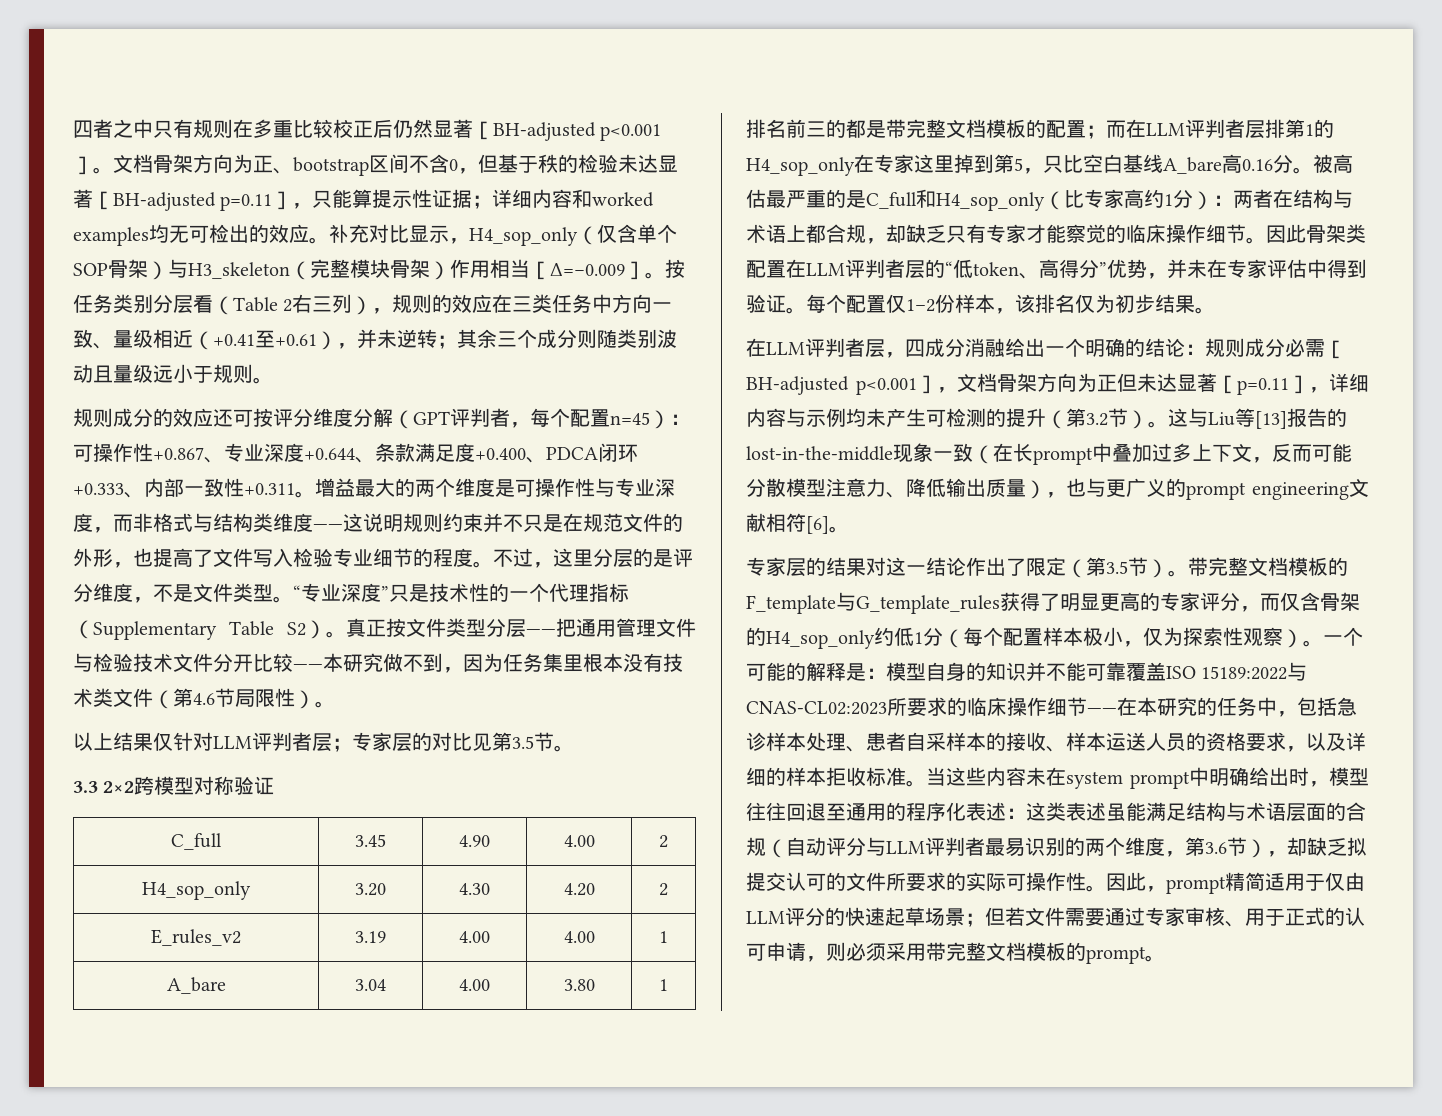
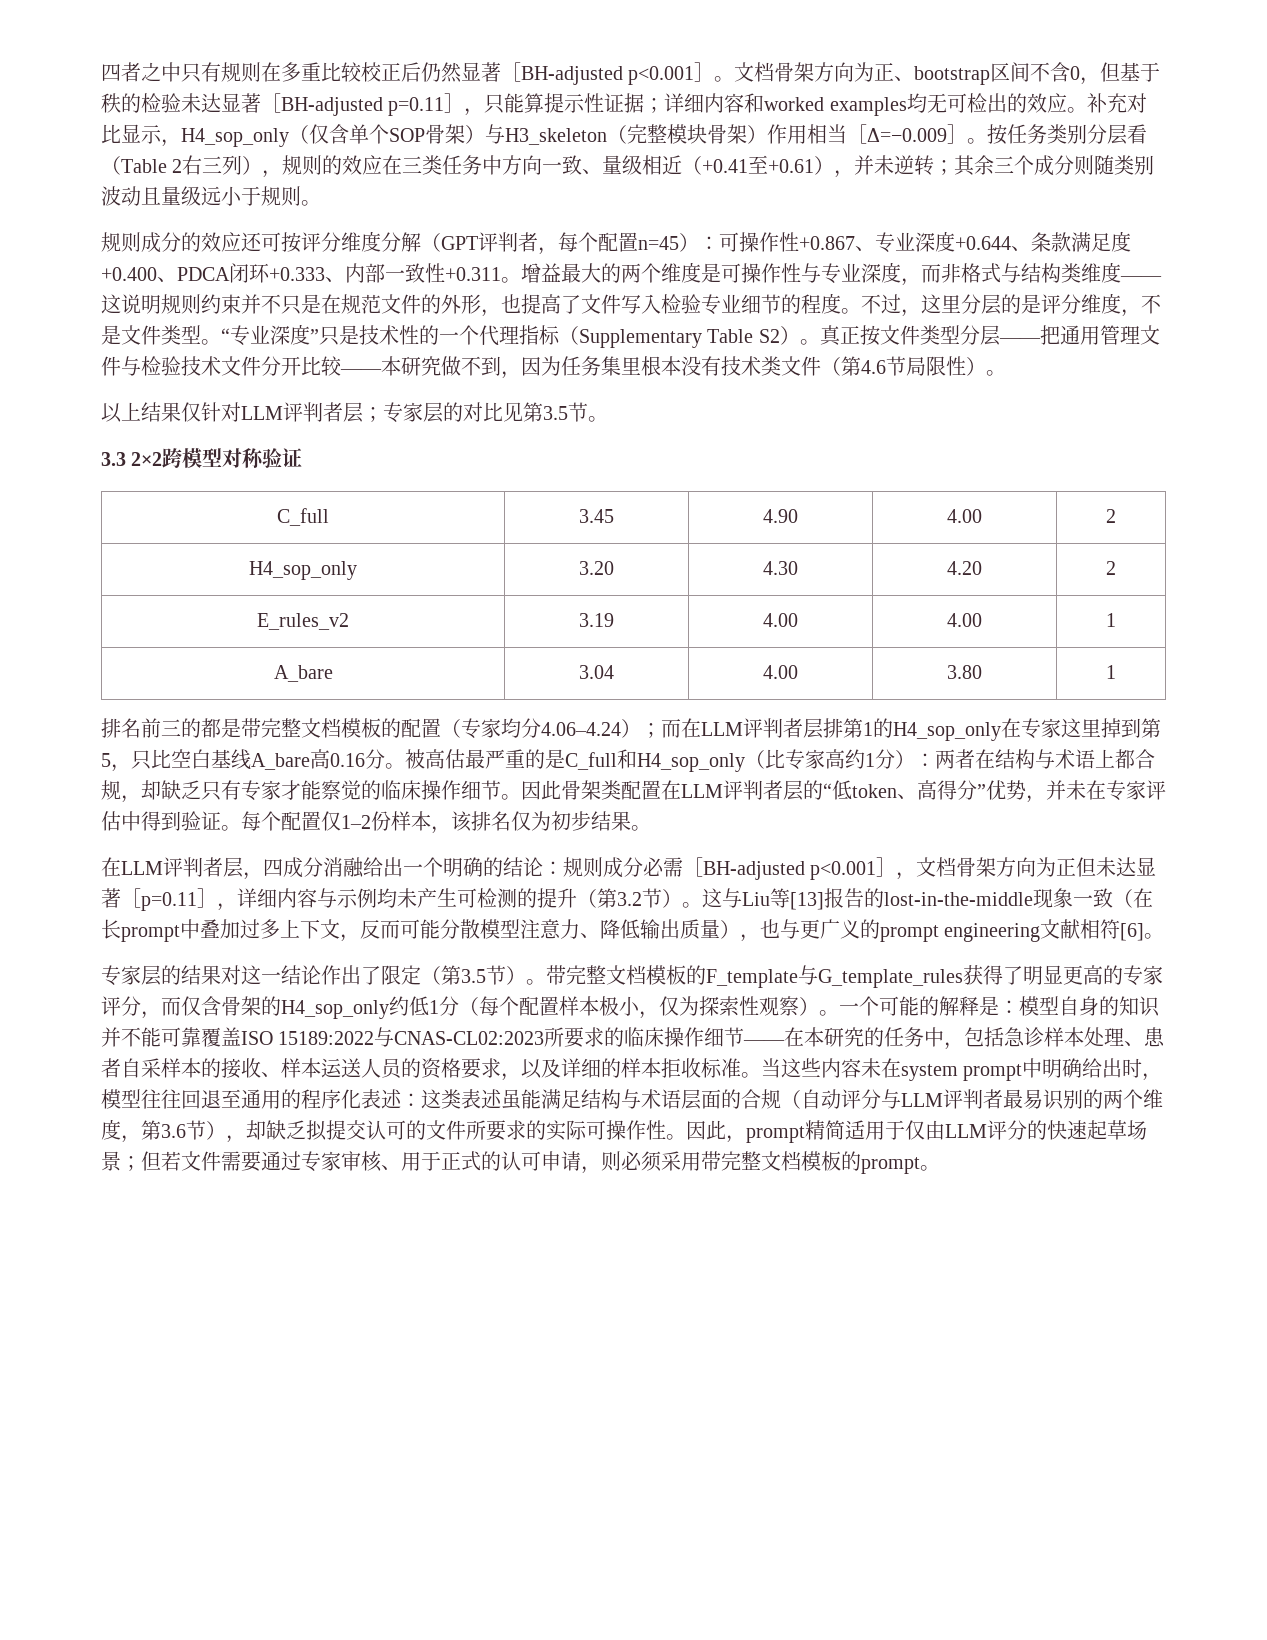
(1086, 129) none -> [441,718,641,739] （专家均分4.06–4.24）

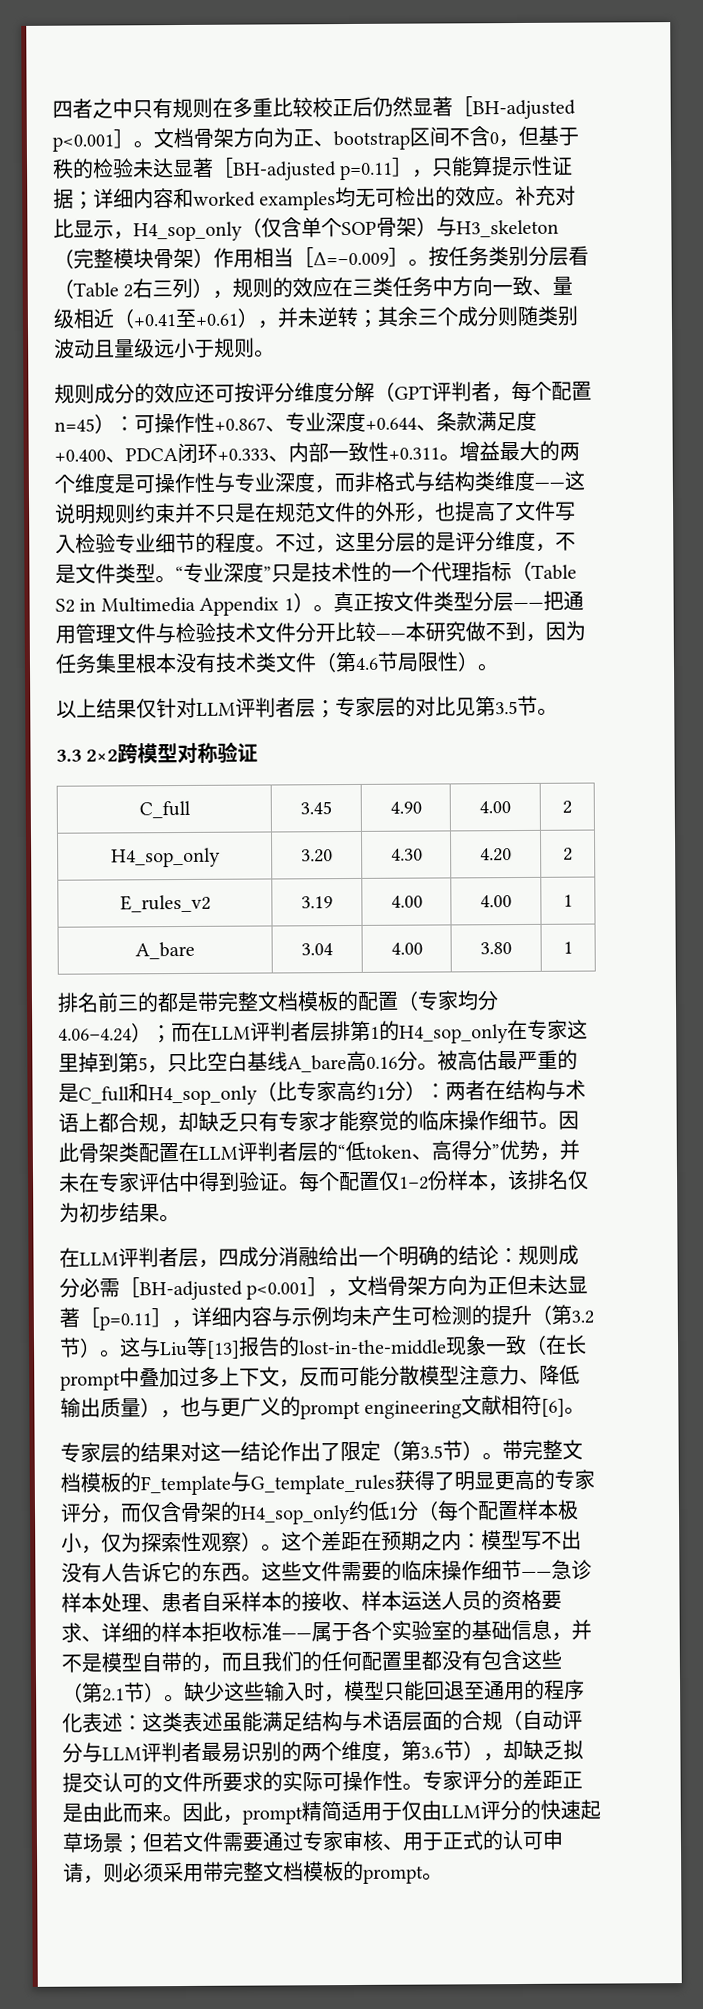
[579,329,702,348] Supplementary -> (532, 571) none
(780, 336) none -> [79,596,294,616] in Multimedia Appendix 1
[839,996,1160,1017] [101,1027,605,1048] 一个可能的解释是：模型自身的知识并不能可靠覆盖ISO 15189:2022与CNAS-CL02:2023所要求 -> [281,1529,582,1552] [61,1561,382,1583] 这个差距在预期之内：模型写不出没有人告诉它的东西。这些文件需要
[784,1027,1005,1050] 在本研究的任务中，包括 -> (552, 1575) none
[501,1059,561,1081] ，以及 -> [81,1635,102,1642] 、
[741,1058,1123,1081] 。当这些内容未在system prompt中明确给出 -> [281,1619,592,1643] [61,1649,562,1673] [62,1681,305,1703] ——属于各个实验室的基础信息，并不是模型自带的，而且我们的任何配置里都没有包含这些（第2.1节）。缺少这些输入
[141,1089,181,1109] 往往 -> [384,1680,425,1701] 只能
(686, 1137) none -> [422,1769,583,1791] [62,1802,183,1823] 专家评分的差距正是由此而来。

